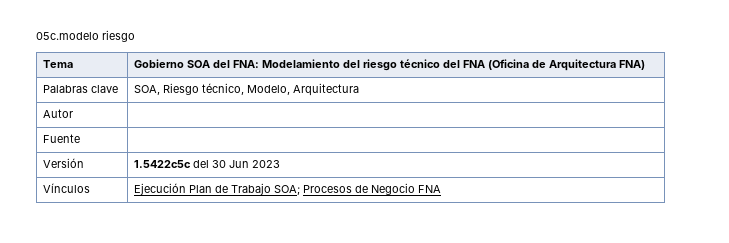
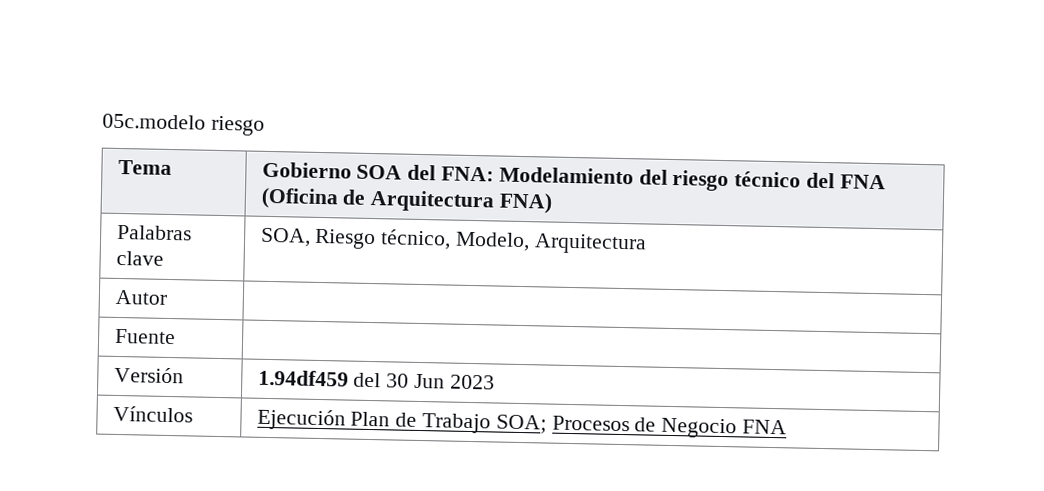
[134,160,192,168] 1.5422c5c -> [257,369,349,387] 1.94df459

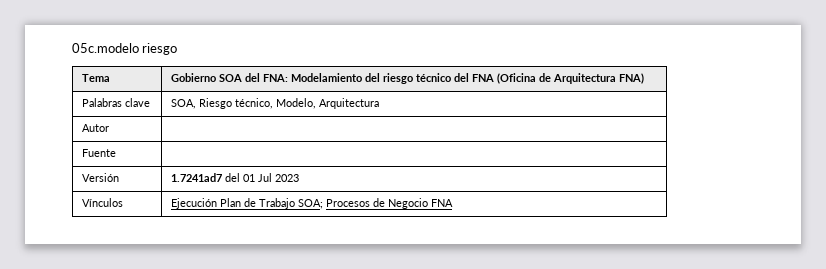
[257,369,446,389] 1.94df459 del 30 Jun -> [170,173,272,182] 1.7241ad7 del 01 Jul

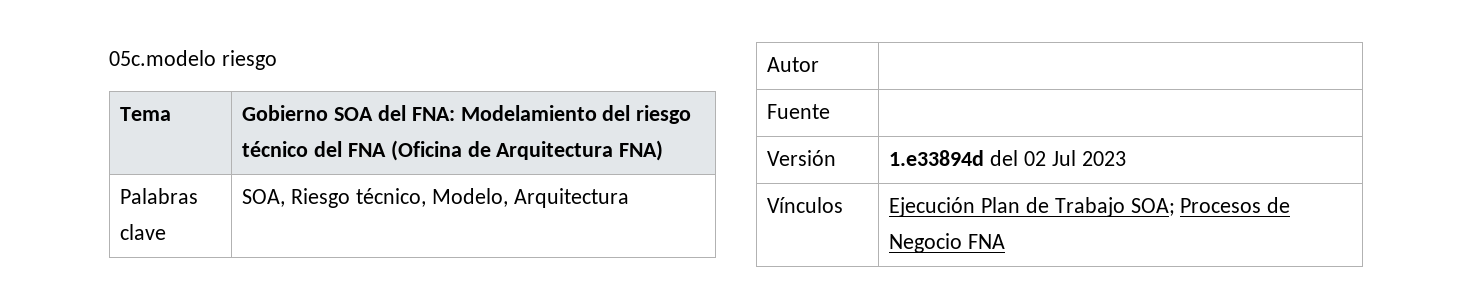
[170,173,255,182] 1.7241ad7 del 01 -> [889,150,1046,166] 1.e33894d del 02

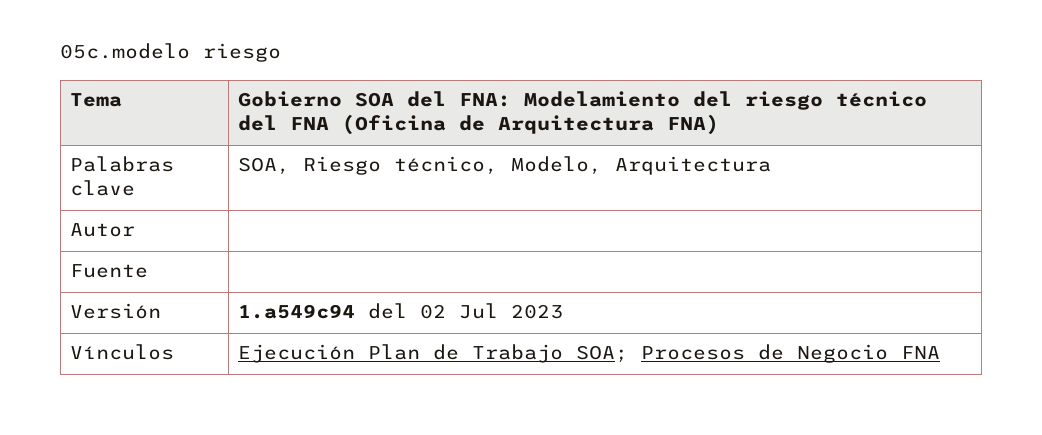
[889,150,985,166] 1.e33894d -> [238,304,356,319] 1.a549c94

